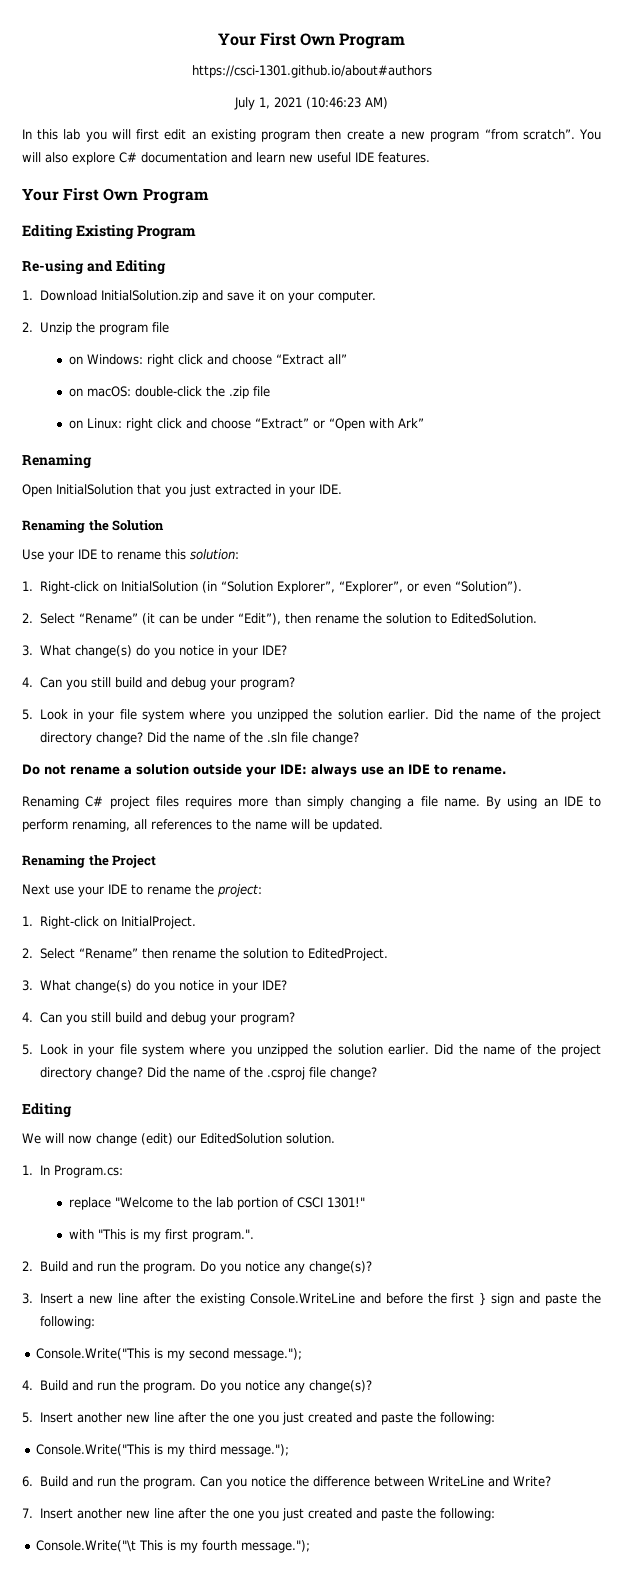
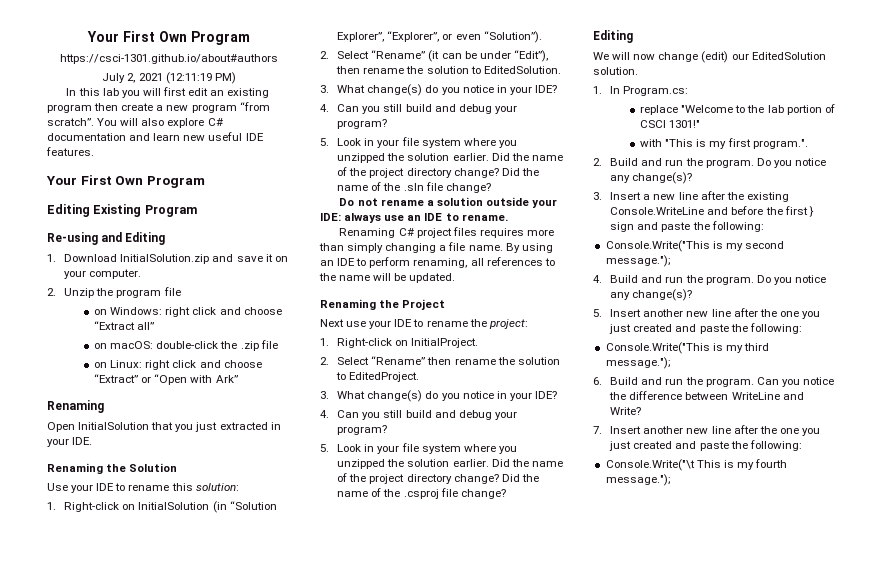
[259,97,388,109] 1, 2021 (10:46:23 AM) -> [127,72,236,84] 2, 2021 (12:11:19 PM)

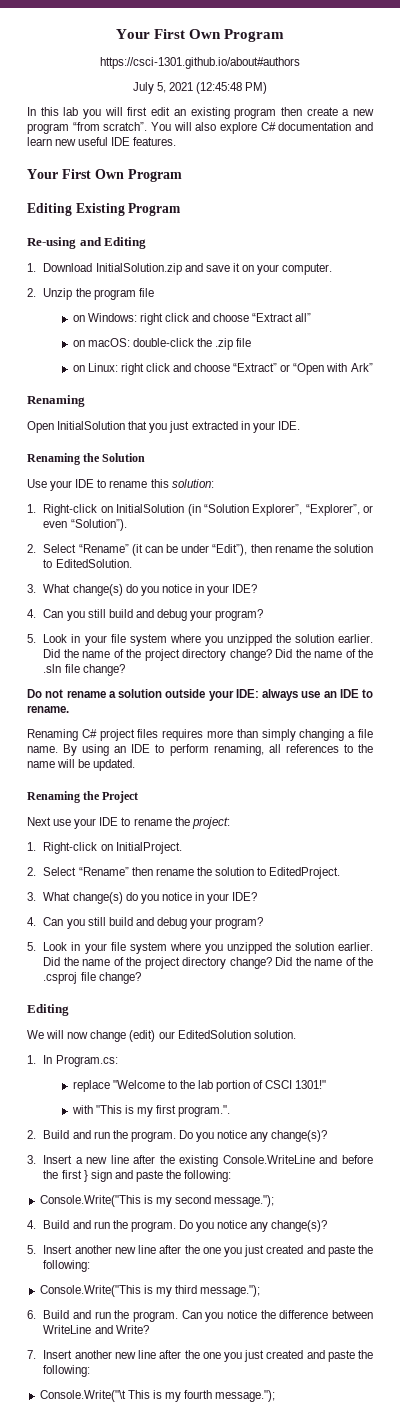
[127,72,212,84] 2, 2021 (12:11:19 -> [156,82,243,94] 5, 2021 (12:45:48

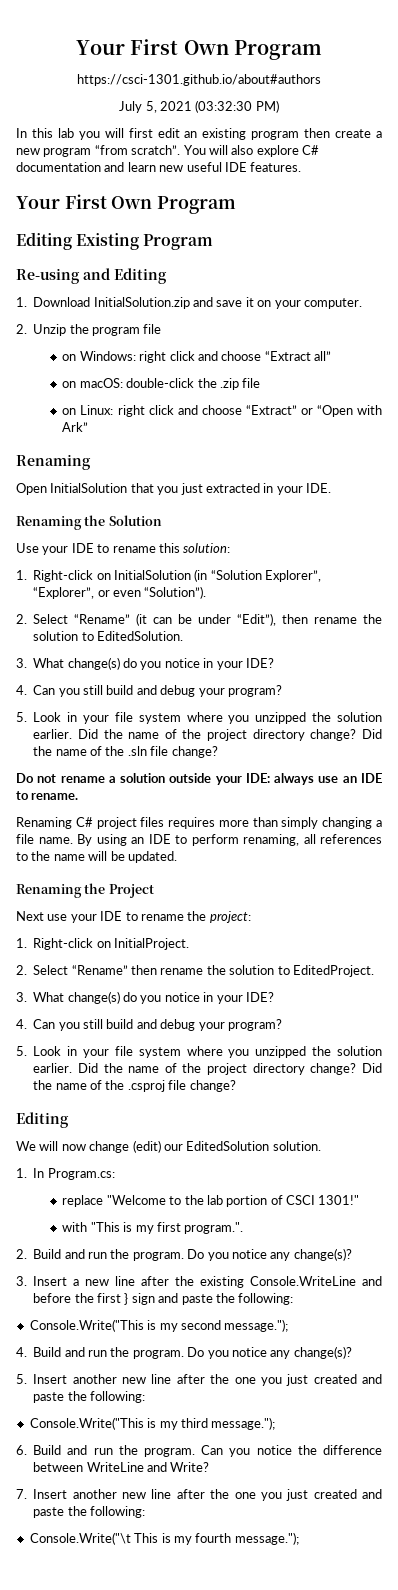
[196,82,243,94] (12:45:48 -> [195,100,253,113] (03:32:30

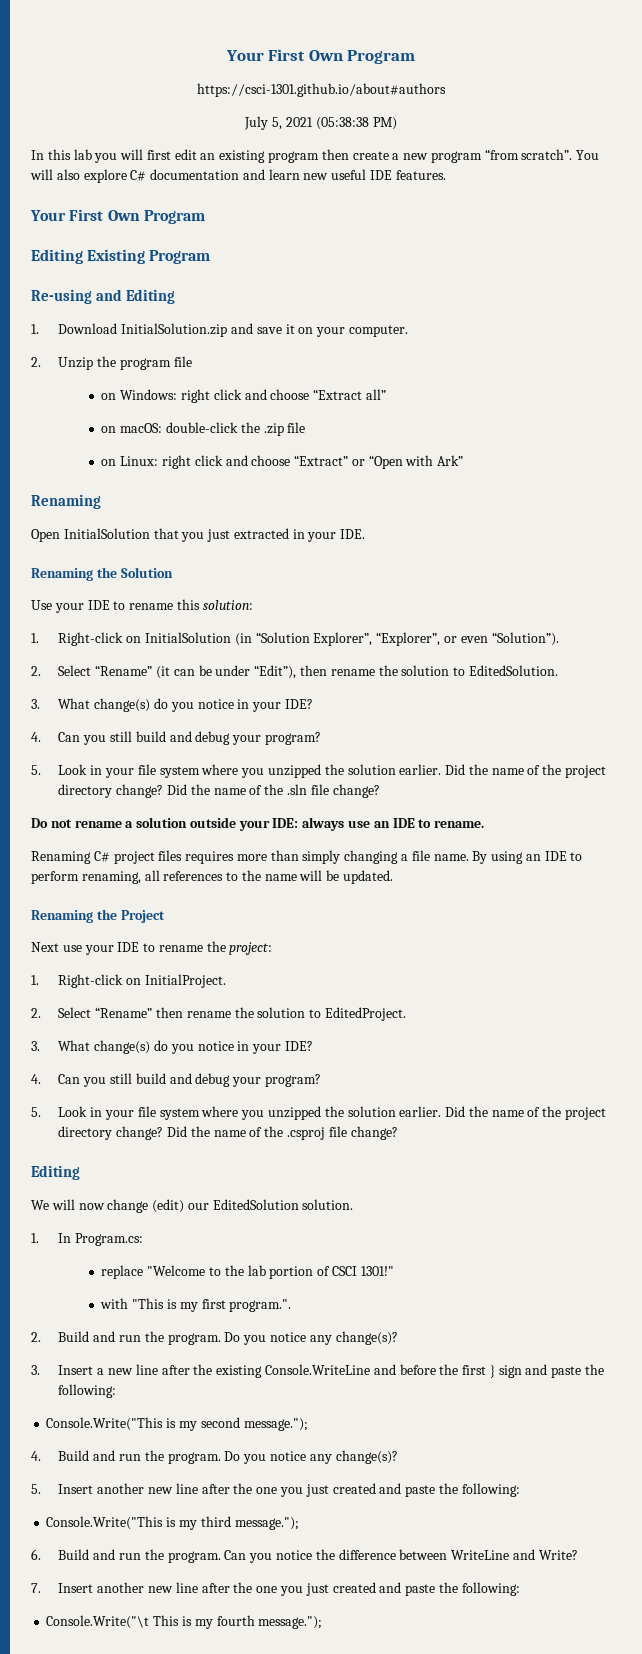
[195,100,253,113] (03:32:30 -> [315,117,369,130] (05:38:38

